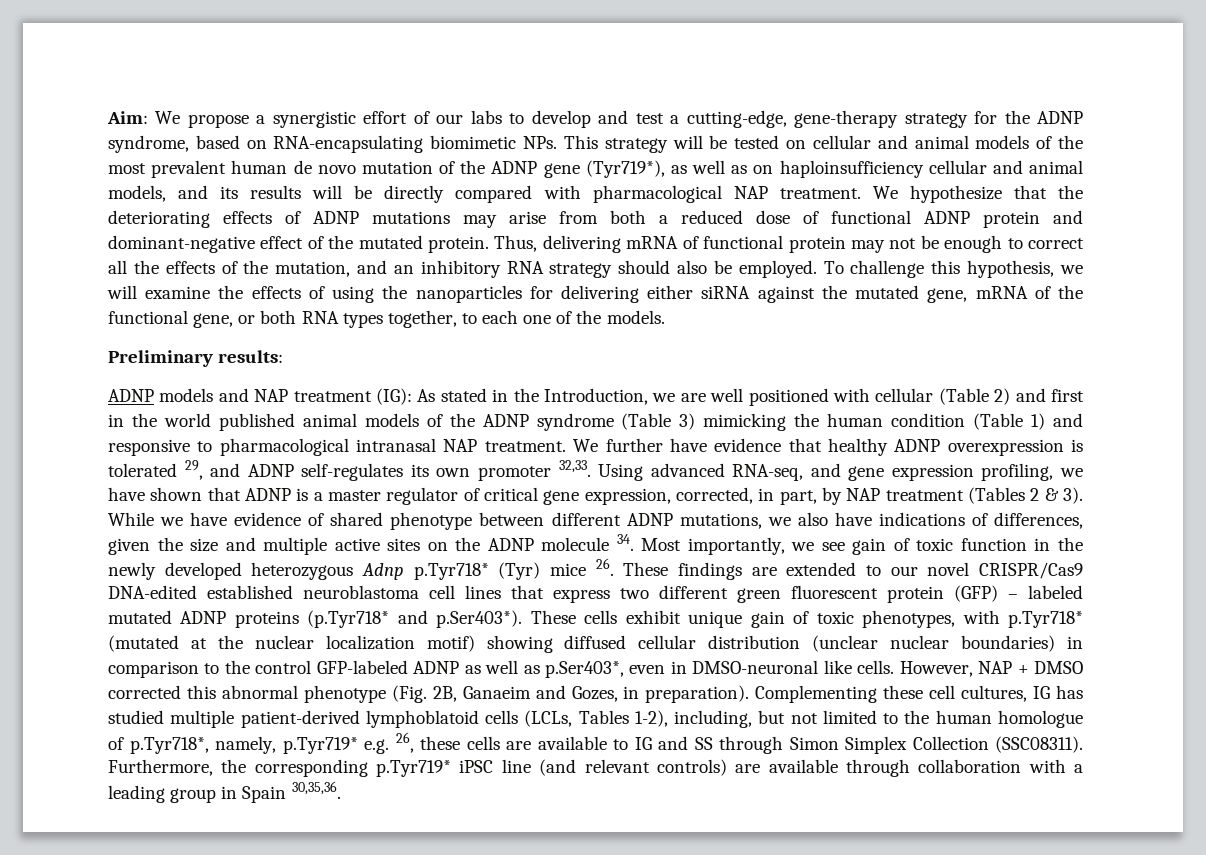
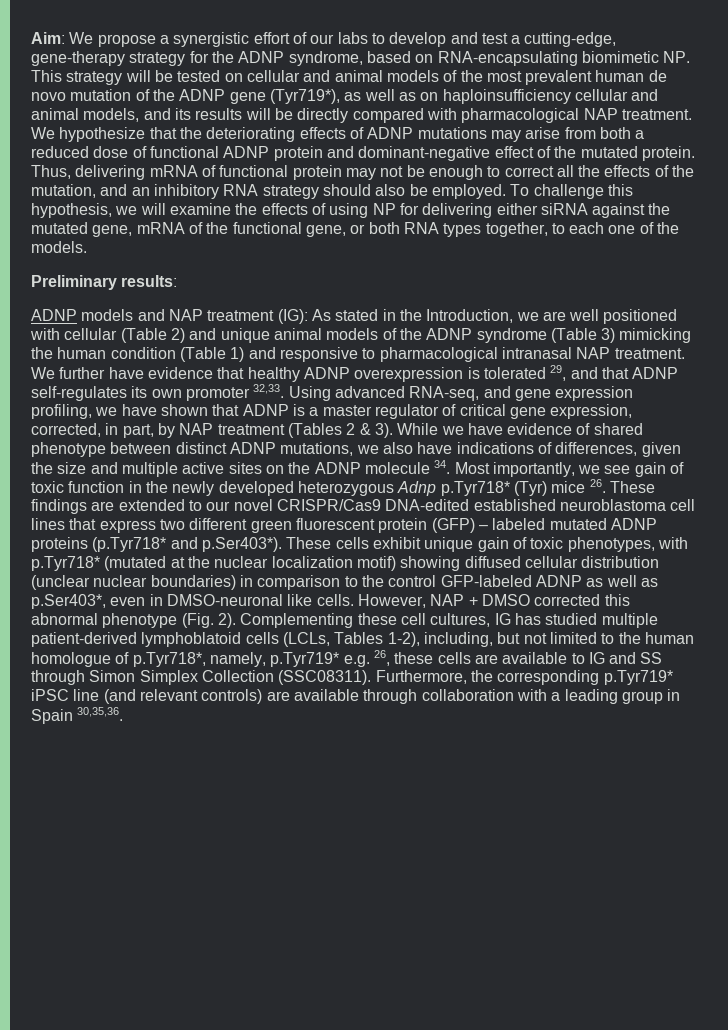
[523,136,558,149] NPs. -> [663,51,691,63] NP.
[382,285,522,303] the nanoparticles -> [372,203,396,215] NP
[1050,389,1084,402] [108,413,295,431] first in the world published -> [220,328,270,343] unique
(241, 470) none -> [601,367,629,379] that
[551,512,621,526] different -> [175,442,227,454] distinct
[432,685,750,703] 2B, Ganaeim and Gozes, in preparation). -> [217,613,236,628] 2).

